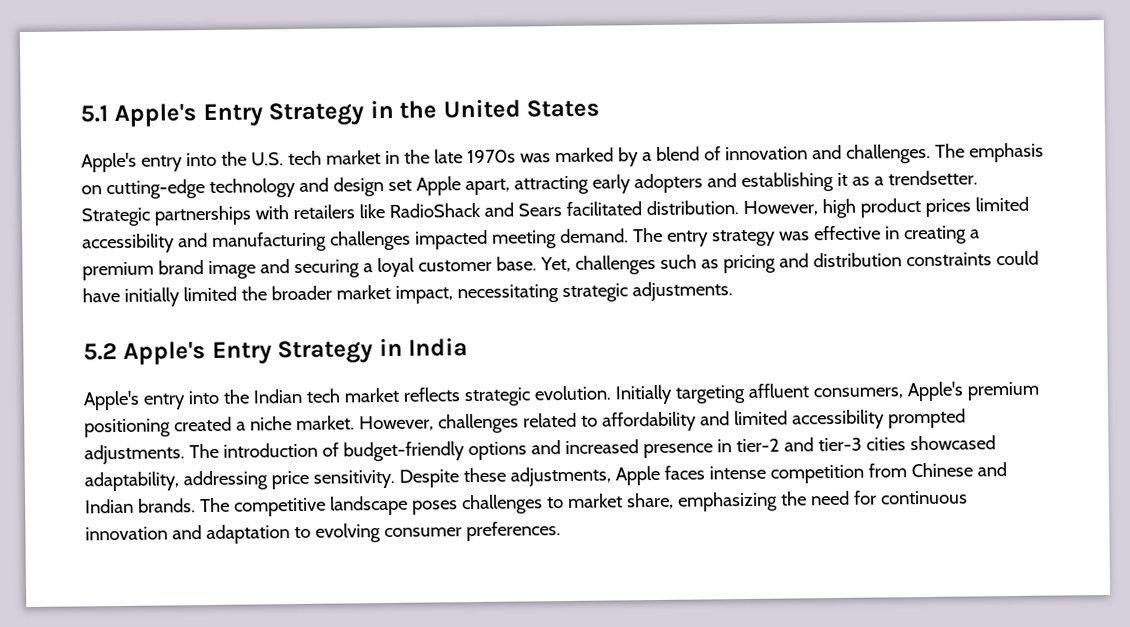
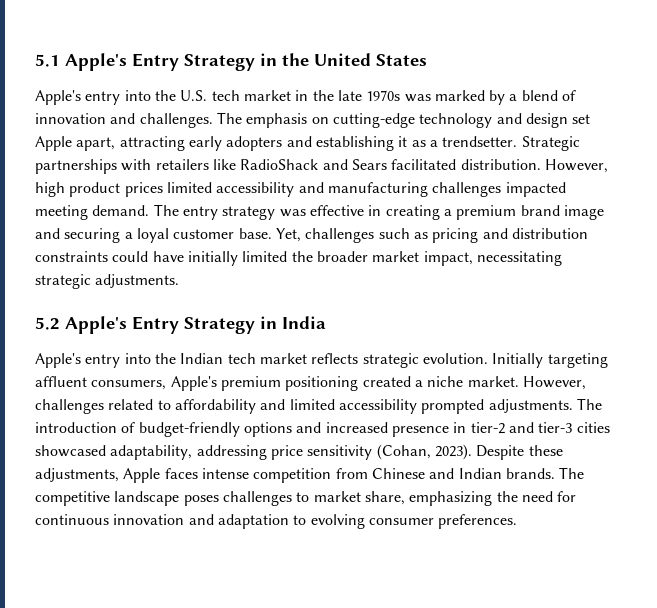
[312,469,395,489] sensitivity. -> [307,444,472,460] sensitivity (Cohan, 2023).

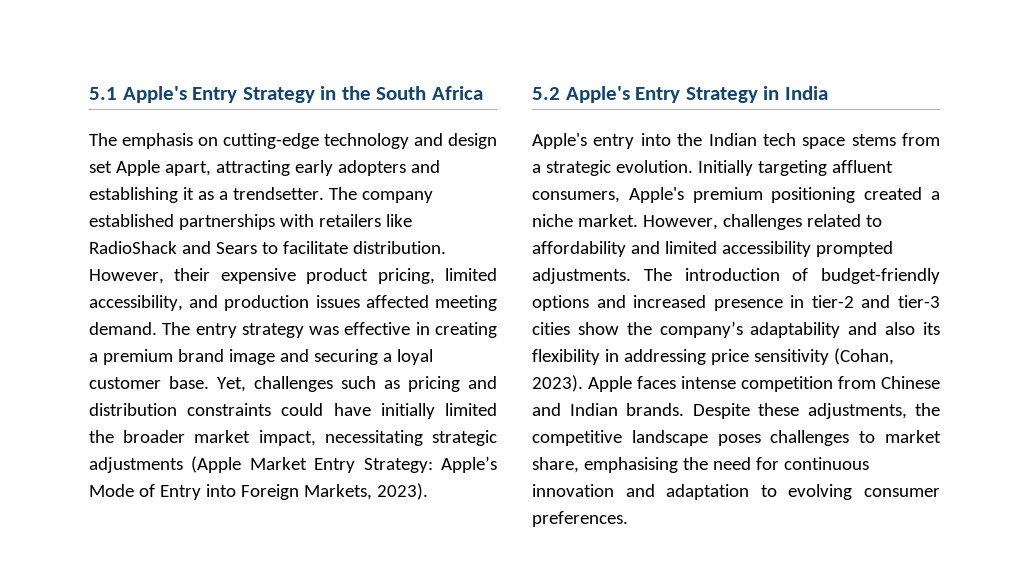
[314,53,427,66] [35,90,577,105] [35,113,213,128] United States // Apple's entry into the U.S. tech market in the late 1970s was marked by a blend of innovation and challenges. -> [376,86,483,100] South Africa //
[521,136,580,151] Strategic -> [328,187,433,203] [89,214,174,227] The company established
[391,159,608,173] [35,182,566,197] facilitated distribution. However, high product prices limited accessibility and manufacturing challenges impacted -> [261,241,446,254] [89,268,497,284] [89,295,429,311] to facilitate distribution. However, their expensive product pricing, limited accessibility, and production issues affected
[95,274,180,288] adjustments. -> [89,456,497,473] [89,483,428,500] adjustments (Apple Market Entry Strategy: Apple’s Mode of Entry into Foreign Markets, 2023).
[259,353,359,364] market reflects -> [802,133,940,149] [532,164,541,173] space stems from a
[35,445,193,460] showcased adaptability, -> [577,321,940,338] [532,349,619,365] show the company’s adaptability and also its flexibility in
[476,445,563,460] [35,468,119,482] Despite these adjustments, -> (583, 383) none
[559,467,585,479] The -> [692,403,940,419] Despite these adjustments, the
[409,491,493,506] emphasizing -> [583,457,678,473] emphasising

